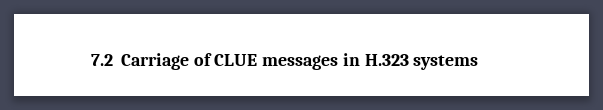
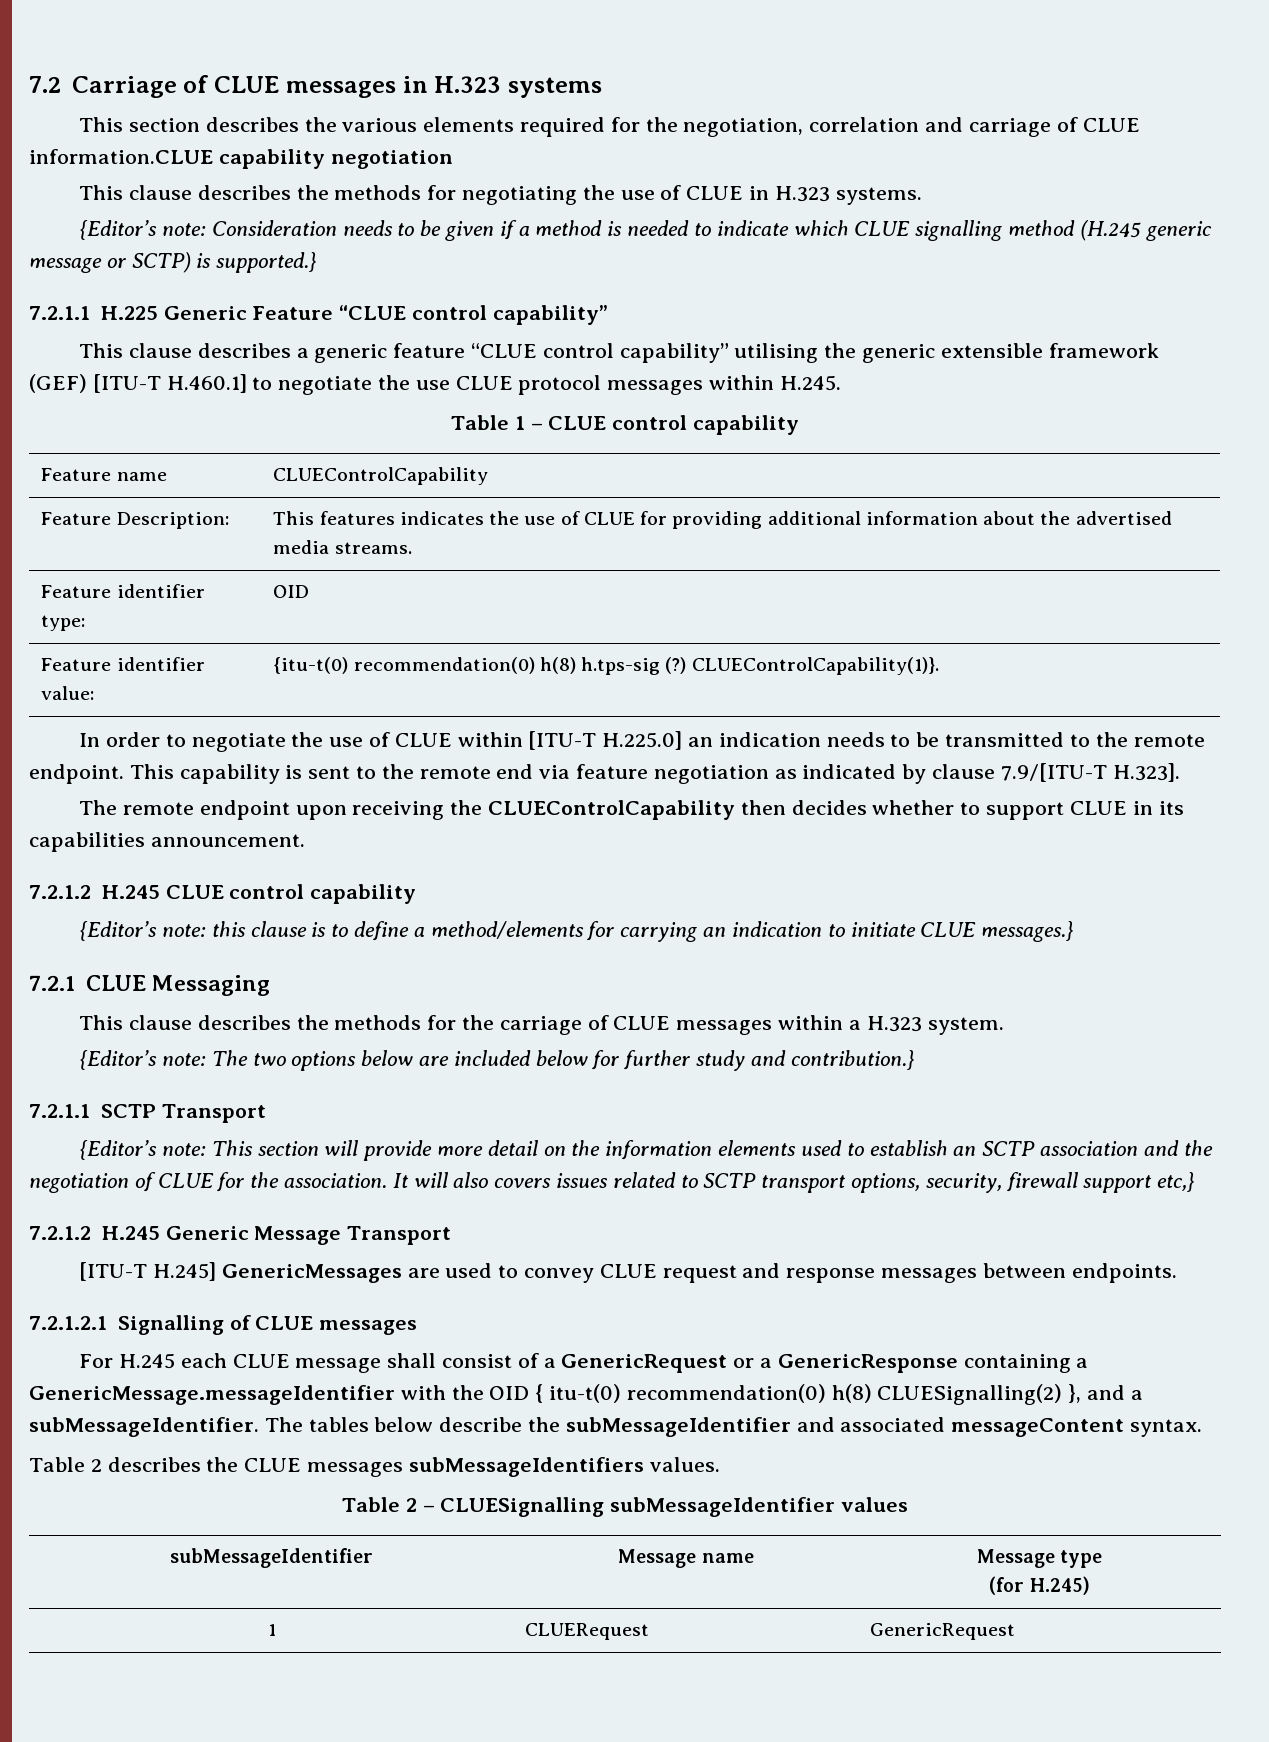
(479, 62) none -> [79,117,1140,137] [29,149,453,169] [79,185,922,205] [79,220,1212,241] [29,252,318,273] [29,305,608,325] [79,343,1159,363] [29,374,841,395] [450,415,800,435] [41,468,167,481] [273,467,489,485] [41,512,229,529] [273,511,1172,529] [273,540,412,554] [41,584,205,598] [41,615,86,631] [273,585,310,598] [41,657,205,671] [41,686,95,700] [273,657,939,675] [79,731,1205,752] [29,763,1180,784] [79,800,1184,820] [29,832,305,852] [29,884,417,904] [79,921,1075,942] [29,975,270,996] [79,1015,1004,1035] [79,1050,915,1071] [29,1104,266,1123] [79,1140,1213,1161] [29,1172,1196,1193] [29,1226,452,1245] [79,1262,1177,1283] [29,1315,418,1335] [79,1353,1089,1373] [29,1384,1143,1405] [29,1417,1203,1437] [29,1457,720,1477] [341,1497,909,1517] [170,1548,373,1568] [618,1549,754,1568] [976,1549,1103,1568] [989,1576,1090,1595] [267,1624,276,1636] [525,1623,650,1640] [870,1623,1016,1640] // This section describes the various elements required for the negotiation, correlation and carriage of CLUE information.CLUE capability negotiation // This clause describes the methods for negotiating the use of CLUE in H.323 systems. // {Editor’s note: Consideration needs to be given if a method is needed to indicate which CLUE signalling method (H.245 generic message or SCTP) is supported.} // 7.2.1.1 H.225 Generic Feature “CLUE control capability” // This clause describes a generic feature “CLUE control capability” utilising the generic extensible framework (GEF) [ITU-T H.460.1] to negotiate the use CLUE protocol messages within H.245. // Table 1 – CLUE control capability // Feature name | CLUEControlCapability // Feature Description: | This features indicates the use of CLUE for providing additional information about the advertised media streams. // Feature identifier type: | OID // Feature identifier value: | {itu-t(0) recommendation(0) h(8) h.tps-sig (?) CLUEControlCapability(1)}. // In order to negotiate the use of CLUE within [ITU-T H.225.0] an indication needs to be transmitted to the remote endpoint. This capability is sent to the remote end via feature negotiation as indicated by clause 7.9/[ITU-T H.323]. // The remote endpoint upon receiving the CLUEControlCapability then decides whether to support CLUE in its capabilities announcement. // 7.2.1.2 H.245 CLUE control capability // {Editor’s note: this clause is to define a method/elements for carrying an indication to initiate CLUE messages.} // 7.2.1 CLUE Messaging // This clause describes the methods for the carriage of CLUE messages within a H.323 system. // {Editor’s note: The two options below are included below for further study and contribution.} // 7.2.1.1 SCTP Transport // {Editor’s note: This section will provide more detail on the information elements used to establish an SCTP association and the negotiation of CLUE for the association. It will also covers issues related to SCTP transport options, security, firewall support etc,} // 7.2.1.2 H.245 Generic Message Transport // [ITU-T H.245] GenericMessages are used to convey CLUE request and response messages between endpoints. // 7.2.1.2.1 Signalling of CLUE messages // For H.245 each CLUE message shall consist of a GenericRequest or a GenericResponse containing a GenericMessage.messageIdentifier with the OID { itu-t(0) recommendation(0) h(8) CLUESignalling(2) }, and a subMessageIdentifier. The tables below describe the subMessageIdentifier and associated messageContent syntax. // Table 2 describes the CLUE messages subMessageIdentifiers values. // Table 2 – CLUESignalling subMessageIdentifier values // subMessageIdentifier | Message name | Message type // (for H.245) // 1 | CLUERequest | GenericRequest

